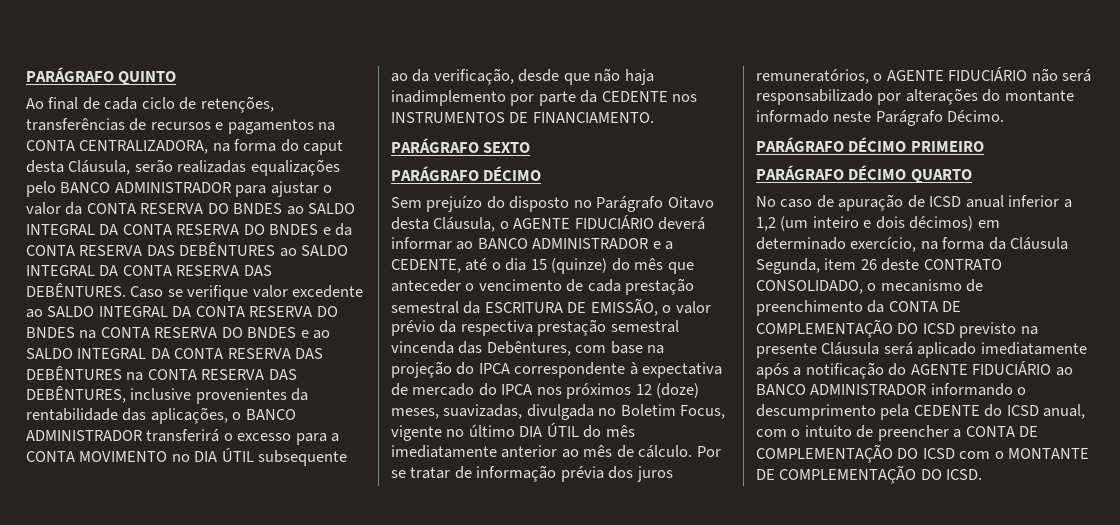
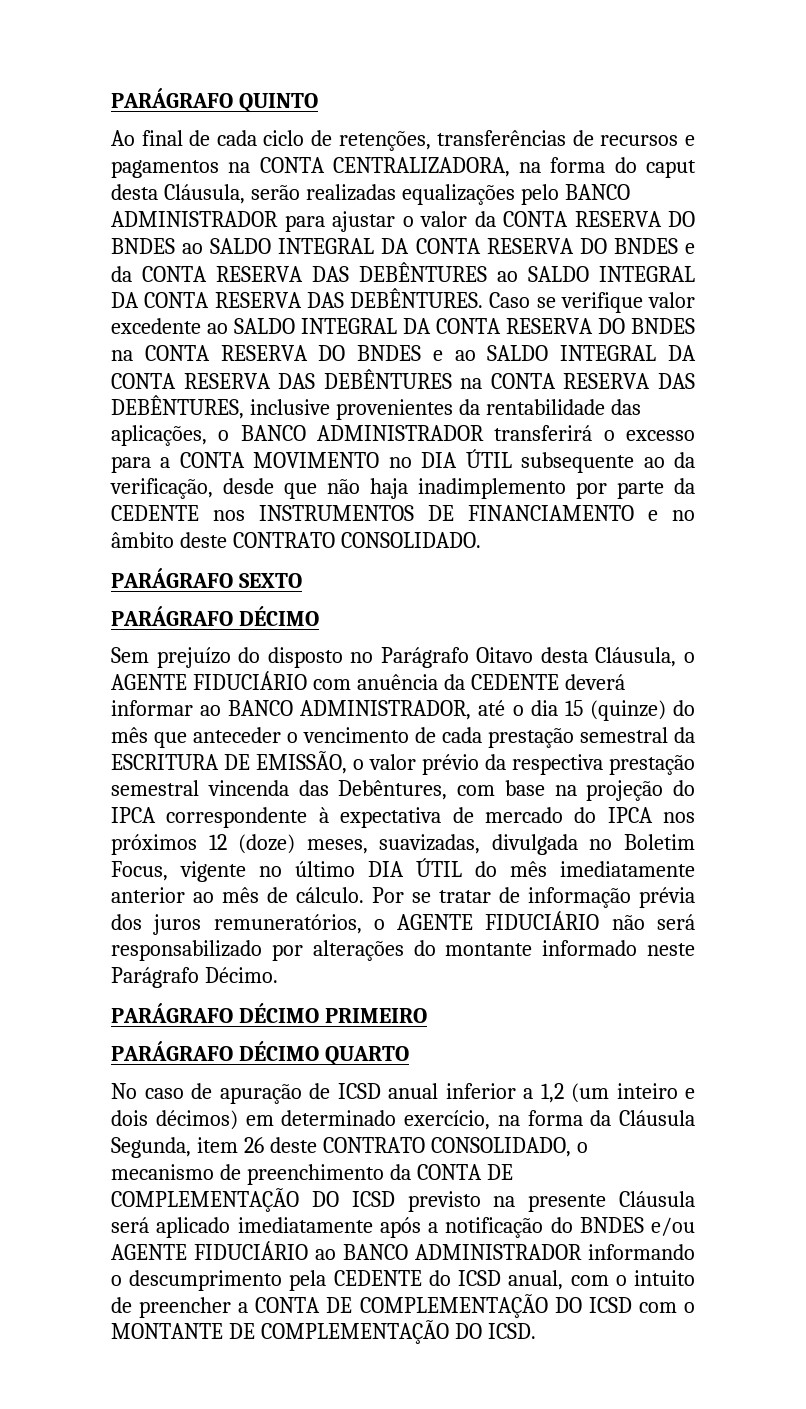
[532,112,654,123] FINANCIAMENTO. -> [468,505,695,521] [111,532,481,548] FINANCIAMENTO e no âmbito deste CONTRATO CONSOLIDADO.
[658,217,706,230] [391,237,674,250] [391,259,461,273] deverá informar ao BANCO ADMINISTRADOR e a CEDENTE, -> [312,674,625,690] [111,700,472,720] com anuência da CEDENTE deverá informar ao BANCO ADMINISTRADOR,
(907, 369) none -> [579,1217,695,1236] BNDES e/ou

